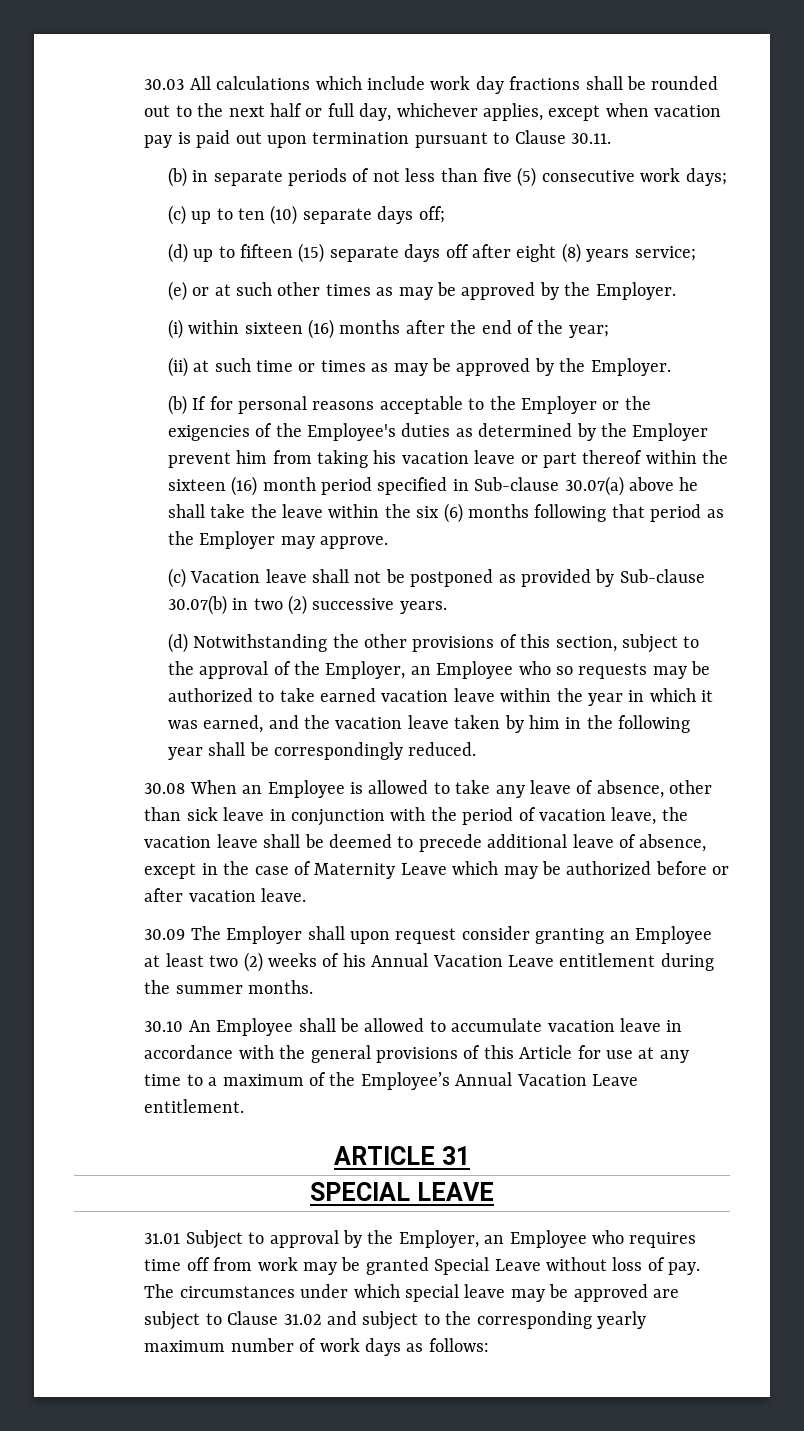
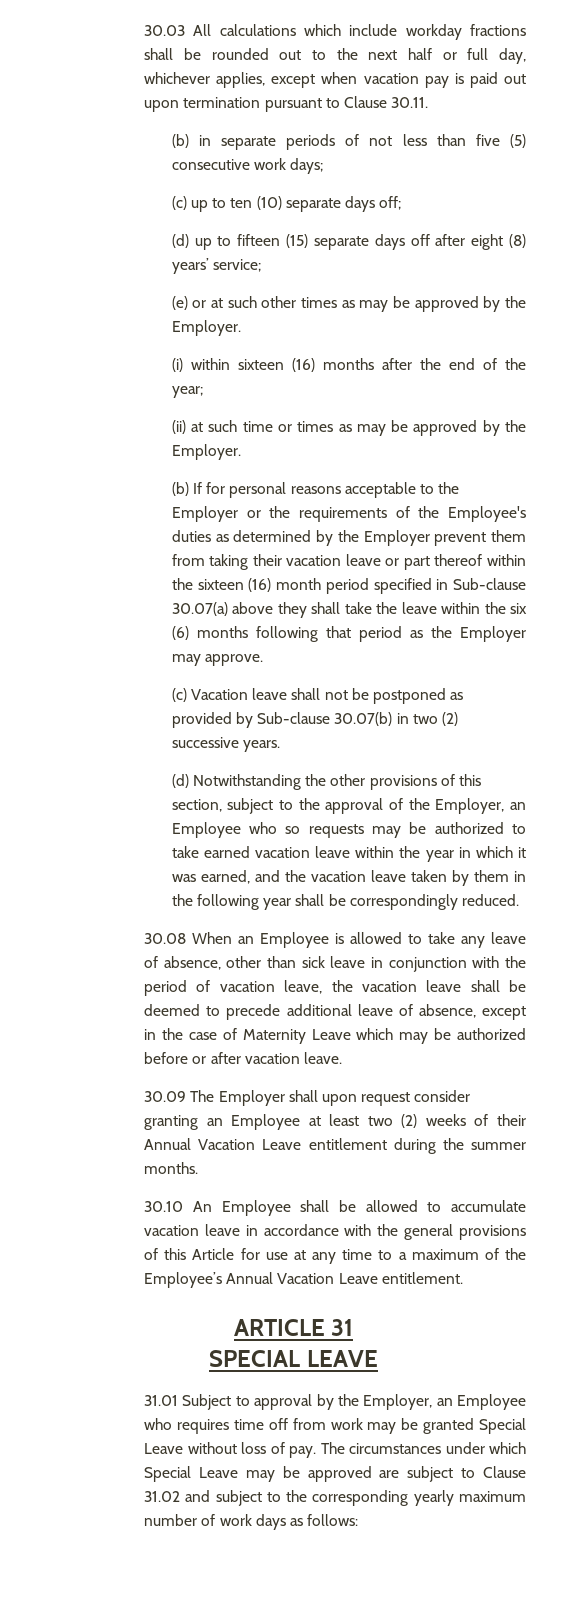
[430,76,504,94] work day -> [405,24,462,40] workday
[586,249,630,262] years -> [171,258,209,274] years’
[167,425,250,441] exigencies -> [298,507,387,522] requirements
[236,450,268,464] him -> [490,530,526,542] them
[373,450,397,464] his -> [252,554,282,566] their
[679,477,699,491] he -> [277,602,307,618] they
[528,715,560,729] him -> [473,870,509,882] them
[342,953,366,967] his -> [497,1114,527,1126] their
[404,1284,506,1302] special leave -> [144,1466,238,1482] Special Leave

